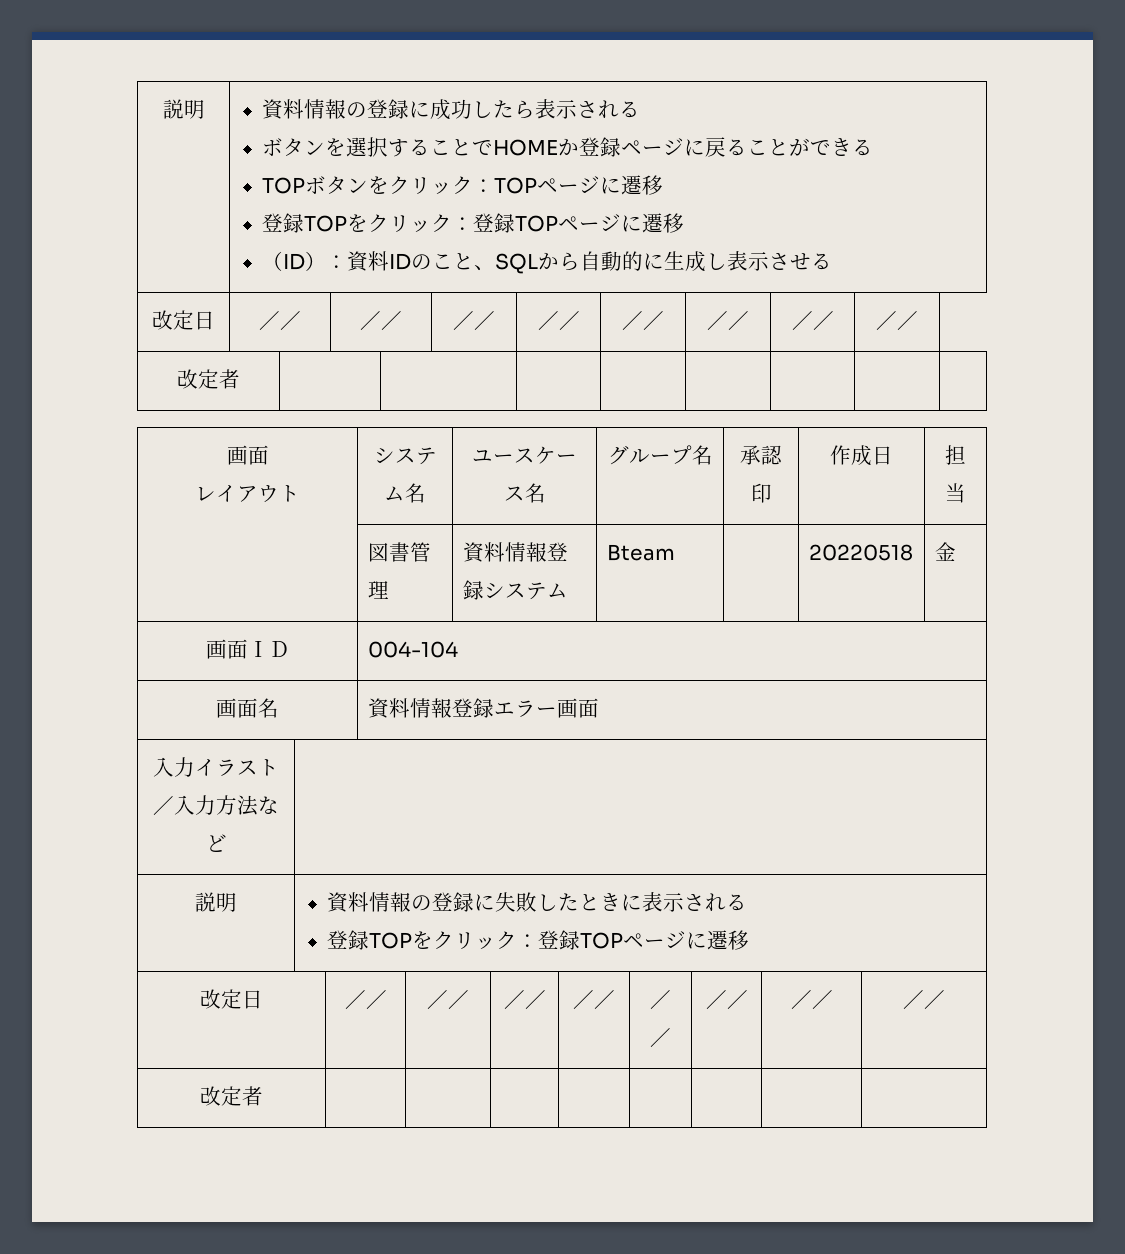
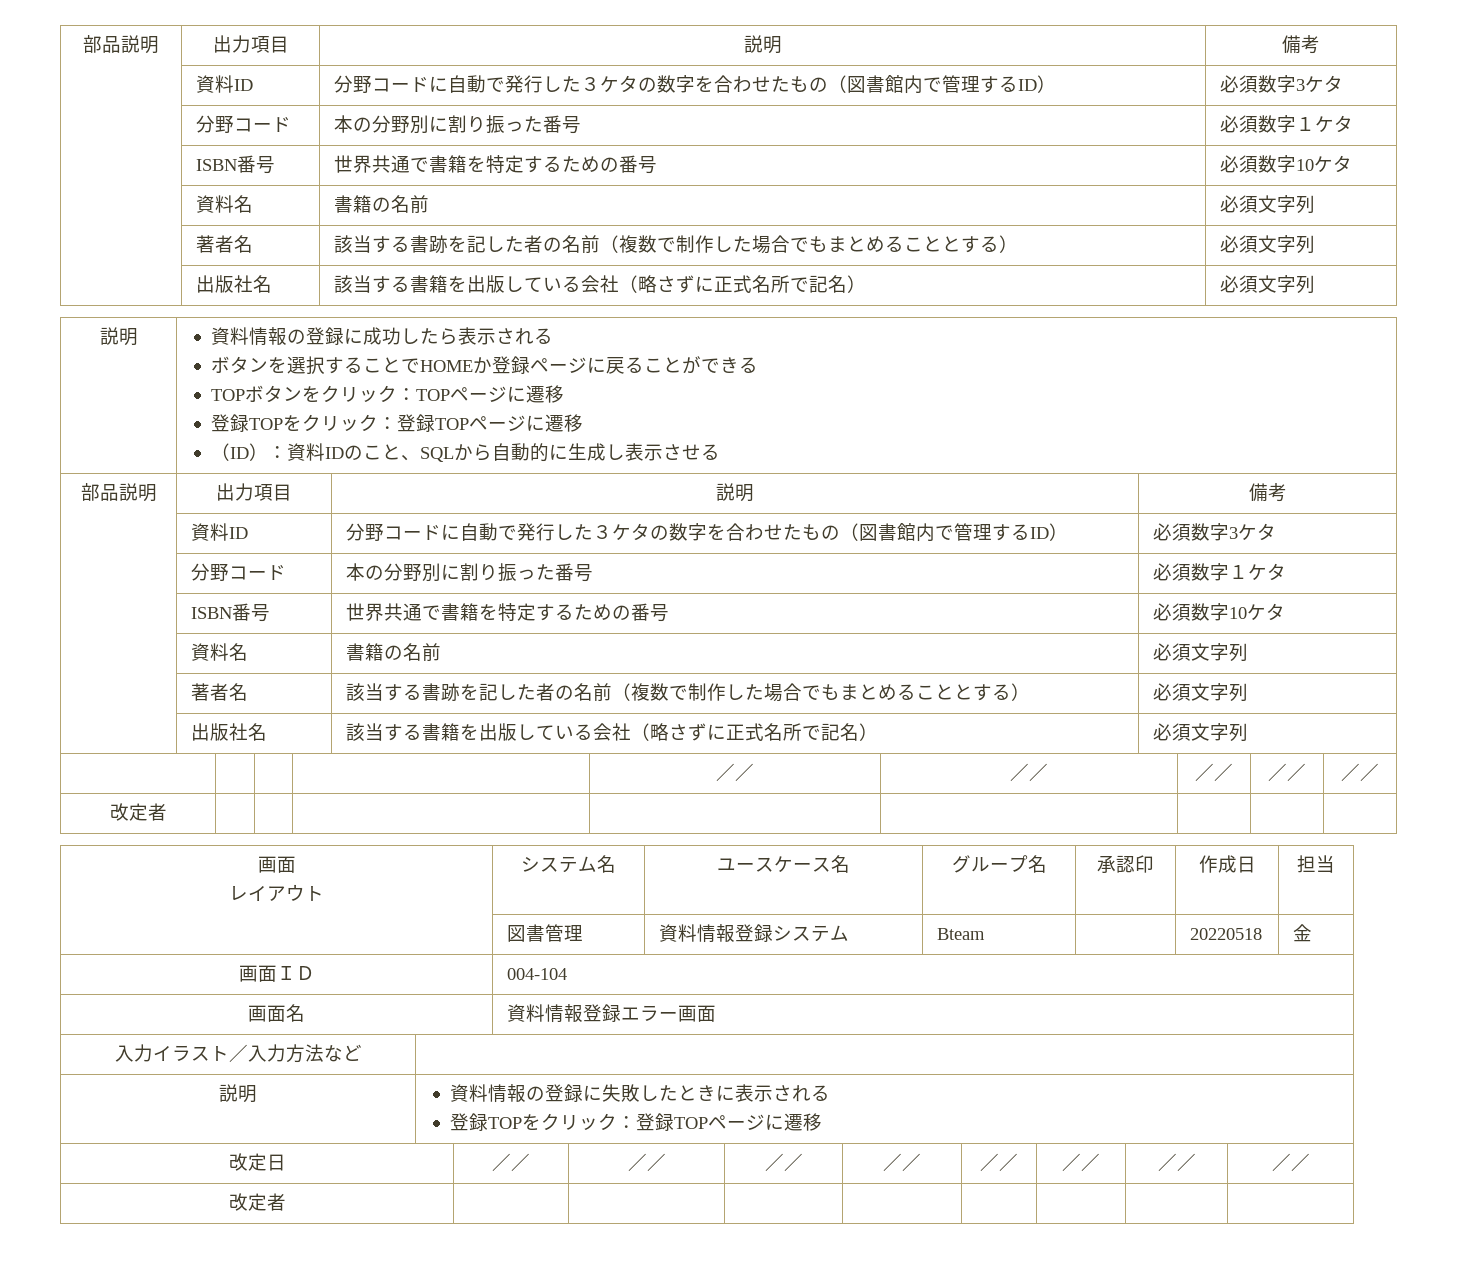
(162, 109) none -> [83,35,159,54] [212,35,289,53] [743,35,782,54] [1282,35,1320,54] [195,75,253,93] [333,75,1056,94] [1219,75,1343,93] [195,115,291,133] [333,115,581,134] [1219,115,1353,133] [195,155,275,174] [333,155,657,174] [1219,155,1352,173] [195,195,253,213] [333,195,429,213] [1219,195,1315,214] [195,235,253,253] [333,235,1018,254] [1219,235,1315,254] [195,275,272,293] [333,275,866,293] [1219,275,1315,294] 部品説明 | 出力項目 | 説明 | 備考 // | 資料ID | 分野コードに自動で発行した３ケタの数字を合わせたもの（図書館内で管理するID） | 必須数字3ケタ // | 分野コード | 本の分野別に割り振った番号 | 必須数字１ケタ // | ISBN番号 | 世界共通で書籍を特定するための番号 | 必須数字10ケタ // | 資料名 | 書籍の名前 | 必須文字列 // | 著者名 | 該当する書跡を記した者の名前（複数で制作した場合でもまとめることとする） | 必須文字列 // | 出版社名 | 該当する書籍を出版している会社（略さずに正式名所で記名） | 必須文字列 //
[152,310,215,330] [259,310,301,330] [360,310,402,330] [453,310,495,330] 改定日 | ／／ | ／／ | ／／ -> [80,483,157,502] [216,483,292,501] [716,483,755,502] [1248,483,1287,502] [190,523,248,541] [345,523,1068,542] [1152,523,1276,541] [190,563,286,581] [345,563,593,582] [1152,563,1286,581] [190,603,270,622] [345,603,669,622] [1152,603,1285,621] [190,643,248,661] [345,643,441,661] [1152,643,1248,662] [190,683,248,701] [345,683,1030,702] [1152,683,1248,702] [190,723,267,741] [345,723,878,741] [1152,723,1248,742] 部品説明 | 出力項目 | 説明 | 備考 // | 資料ID | 分野コードに自動で発行した３ケタの数字を合わせたもの（図書館内で管理するID） | 必須数字3ケタ // | 分野コード | 本の分野別に割り振った番号 | 必須数字１ケタ // | ISBN番号 | 世界共通で書籍を特定するための番号 | 必須数字10ケタ // | 資料名 | 書籍の名前 | 必須文字列 // | 著者名 | 該当する書跡を記した者の名前（複数で制作した場合でもまとめることとする） | 必須文字列 // | 出版社名 | 該当する書籍を出版している会社（略さずに正式名所で記名） | 必須文字列 // | | |

